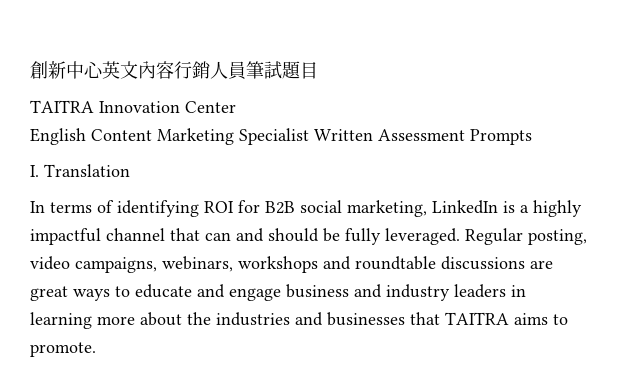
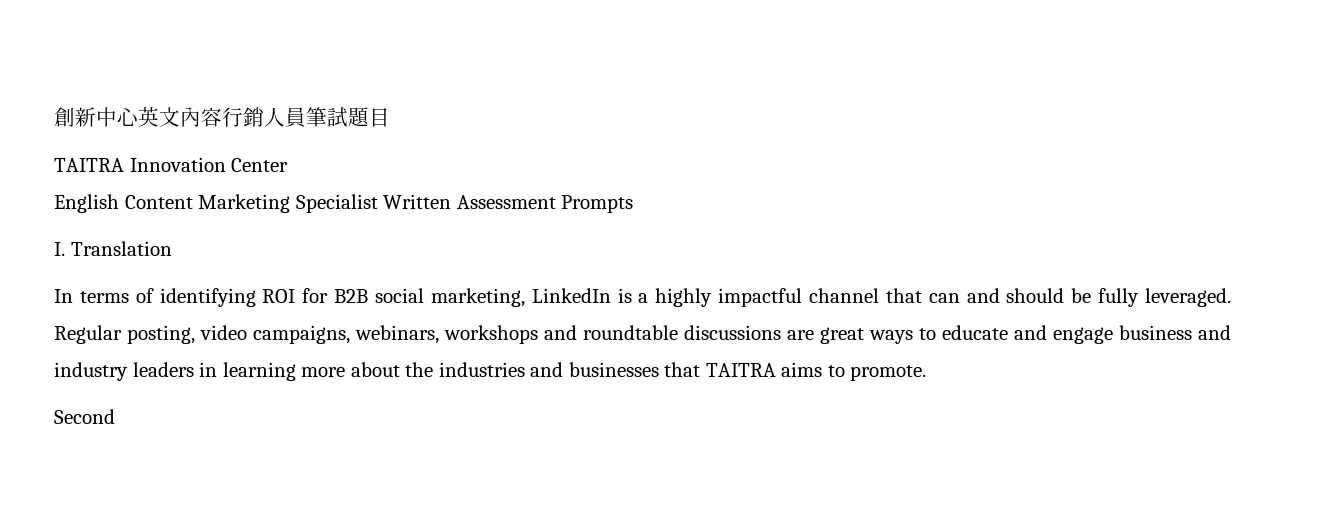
(96, 349) none -> [54,409,115,424] // Second

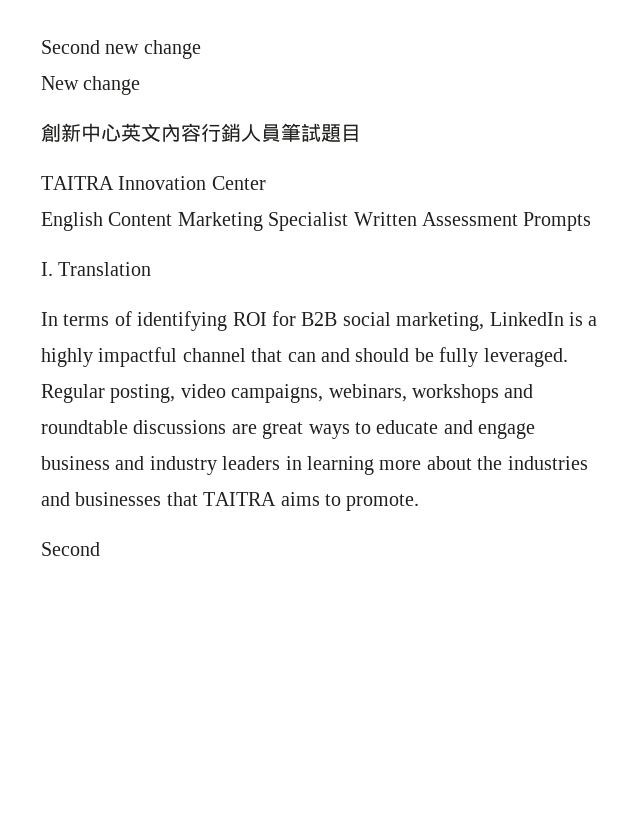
(54, 117) none -> [41,40,201,59] [41,76,141,95] Second new change // New change //

